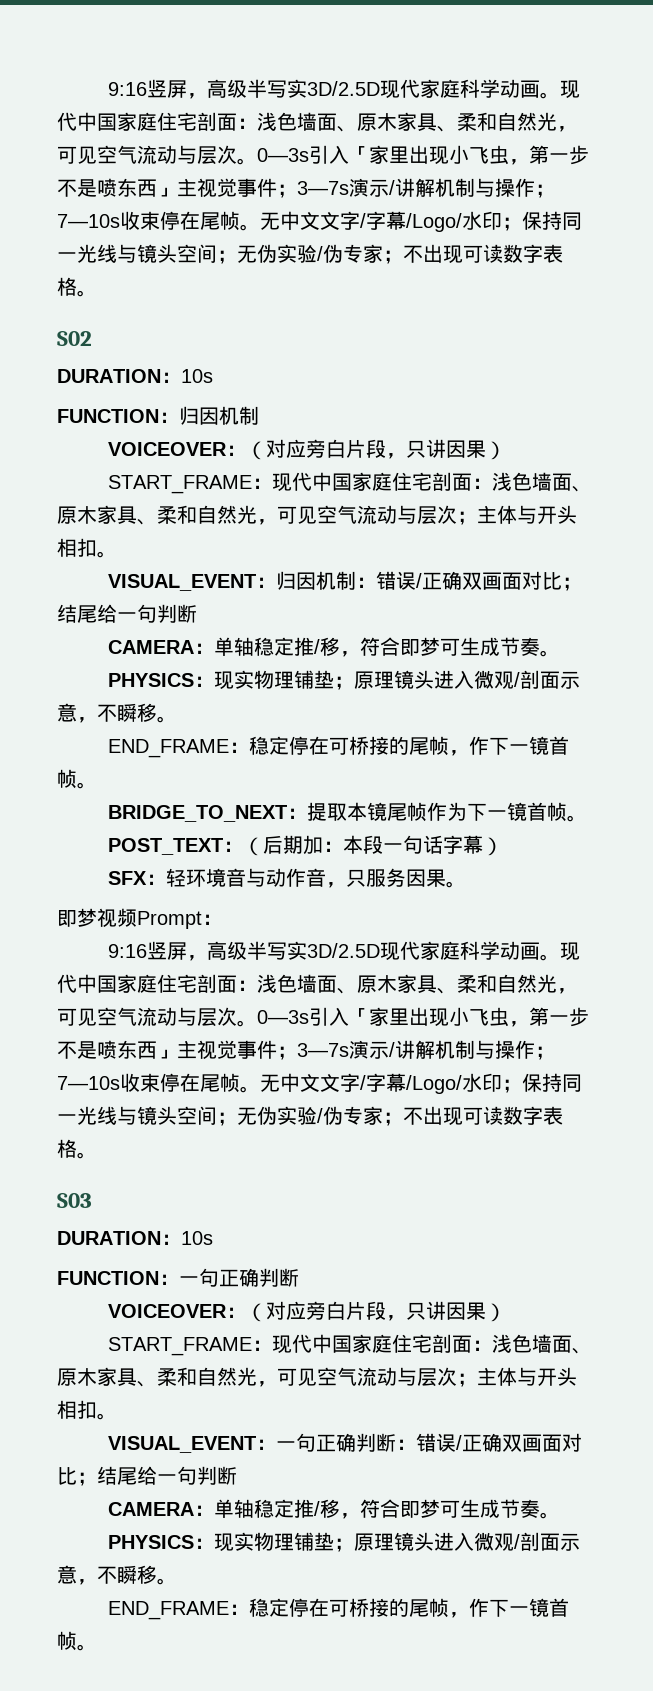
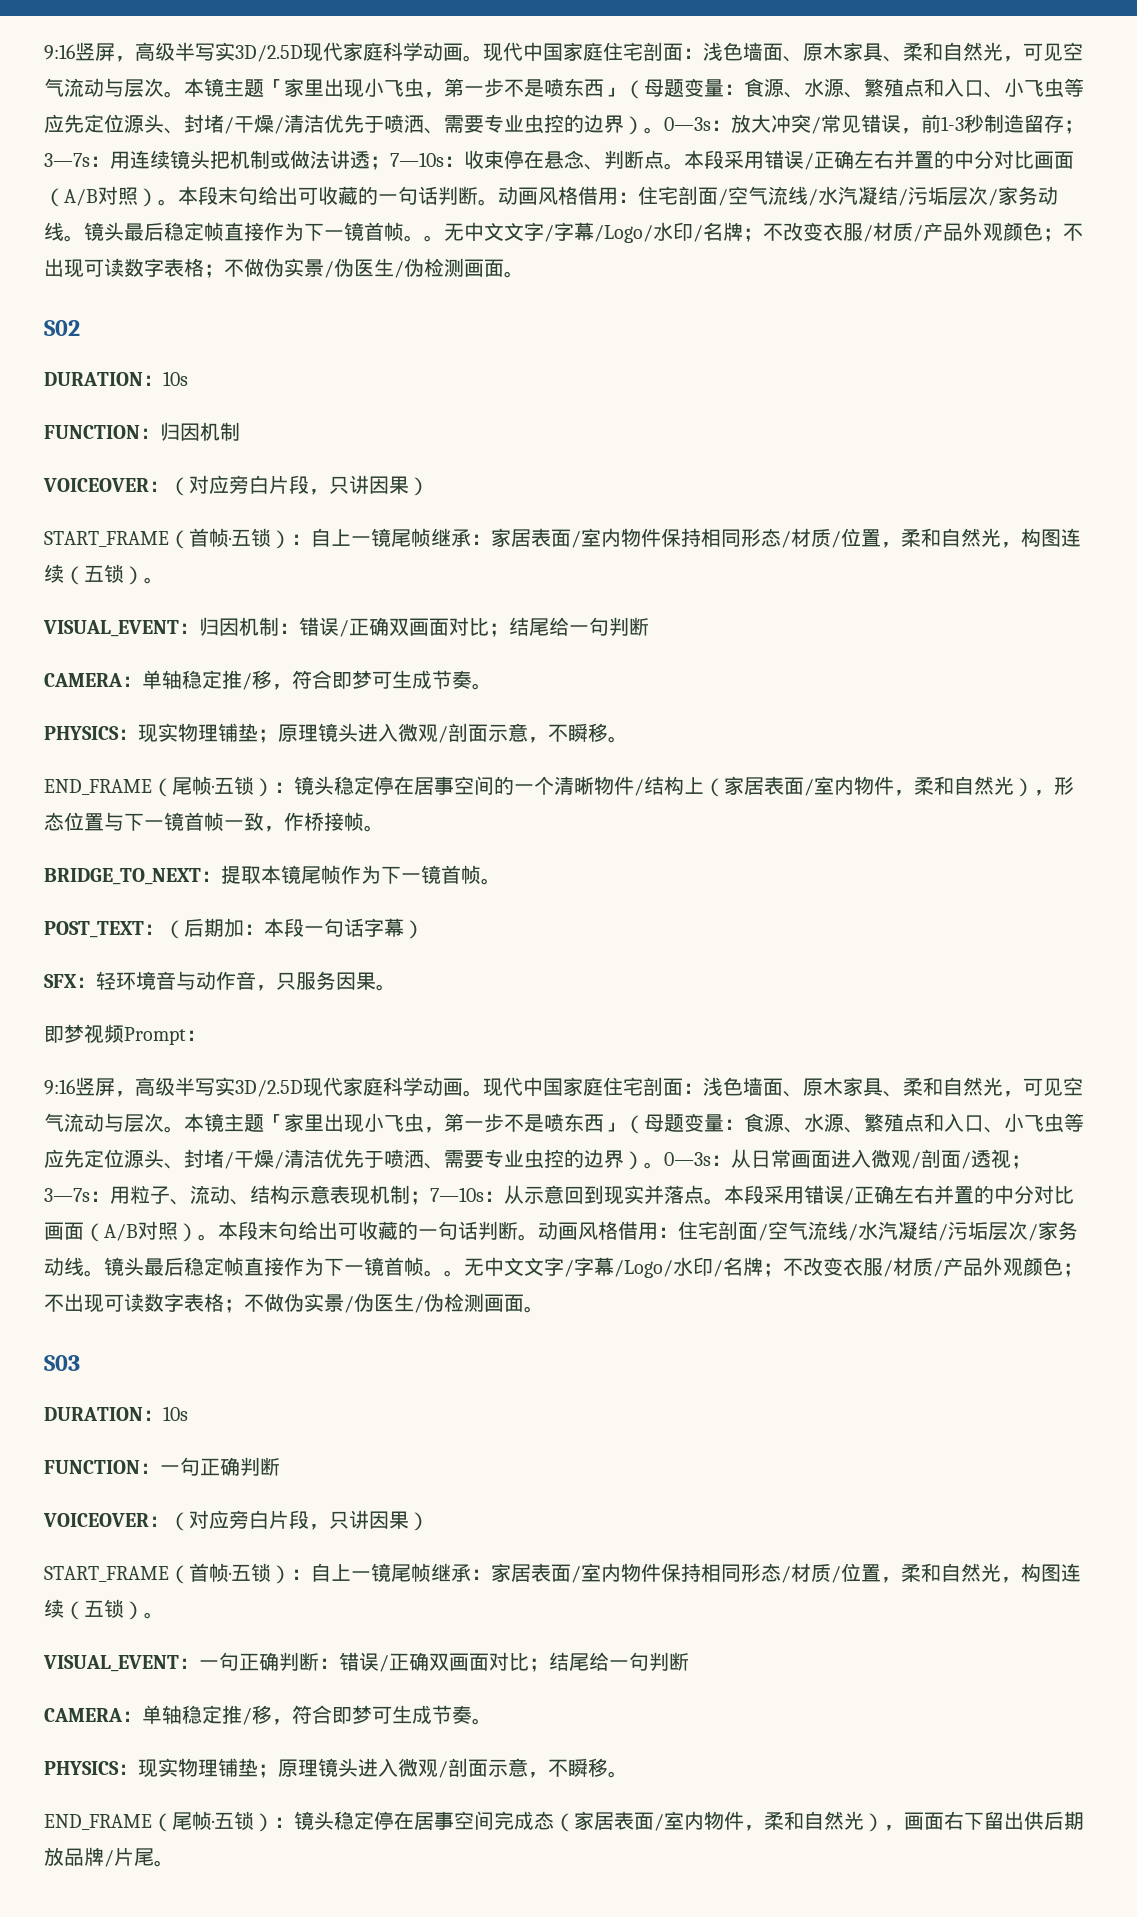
[257,145,589,165] [57,178,555,198] [57,211,582,232] [57,244,563,264] [57,277,77,296] 0—3s引入「家里出现小飞虫，第一步不是喷东西」主视觉事件；3—7s演示/讲解机制与操作；7—10s收束停在尾帧。无中文文字/字幕/Logo/水印；保持同一光线与镜头空间；无伪实验/伪专家；不出现可读数字表格 -> [184,78,1084,99] [44,114,1084,135] [44,150,1074,170] [44,186,1058,207] [44,222,1083,243] [44,258,504,278] 本镜主题「家里出现小飞虫，第一步不是喷东西」（母题变量：食源、水源、繁殖点和入口、小飞虫等应先定位源头、封堵/干燥/清洁优先于喷洒、需要专业虫控的边界）。0—3s：放大冲突/常见错误，前1-3秒制造留存；3—7s：用连续镜头把机制或做法讲透；7—10s：收束停在悬念、判断点。本段采用错误/正确左右并置的中分对比画面（A/B对照）。本段末句给出可收藏的一句话判断。动画风格借用：住宅剖面/空气流线/水汽凝结/污垢层次/家务动线。镜头最后稳定帧直接作为下一镜首帧。。无中文文字/字幕/Logo/水印/名牌；不改变衣服/材质/产品外观颜色；不出现可读数字表格；不做伪实景/伪医生/伪检测画面
[251,472,592,492] [57,505,577,525] [57,538,97,557] ：现代中国家庭住宅剖面：浅色墙面、原木家具、柔和自然光，可见空气流动与层次；主体与开头相扣 -> [169,528,1081,549] [44,564,144,585] （首帧·五锁）：自上一镜尾帧继承：家居表面/室内物件保持相同形态/材质/位置，柔和自然光，构图连续（五锁）
[228,736,569,756] ：稳定停在可桥接的尾帧，作下一镜首 -> [152,776,1074,797] [44,812,344,832] （尾帧·五锁）：镜头稳定停在居事空间的一个清晰物件/结构上（家居表面/室内物件，柔和自然光），形态位置与下一镜首帧一致，作桥接
[257,1007,589,1027] [57,1040,555,1060] [57,1073,582,1094] [57,1106,563,1126] [57,1139,77,1158] 0—3s引入「家里出现小飞虫，第一步不是喷东西」主视觉事件；3—7s演示/讲解机制与操作；7—10s收束停在尾帧。无中文文字/字幕/Logo/水印；保持同一光线与镜头空间；无伪实验/伪专家；不出现可读数字表格 -> [184,1113,1084,1134] [44,1149,1031,1170] [44,1185,1074,1205] [44,1221,1078,1242] [44,1257,1083,1278] [44,1293,524,1313] 本镜主题「家里出现小飞虫，第一步不是喷东西」（母题变量：食源、水源、繁殖点和入口、小飞虫等应先定位源头、封堵/干燥/清洁优先于喷洒、需要专业虫控的边界）。0—3s：从日常画面进入微观/剖面/透视；3—7s：用粒子、流动、结构示意表现机制；7—10s：从示意回到现实并落点。本段采用错误/正确左右并置的中分对比画面（A/B对照）。本段末句给出可收藏的一句话判断。动画风格借用：住宅剖面/空气流线/水汽凝结/污垢层次/家务动线。镜头最后稳定帧直接作为下一镜首帧。。无中文文字/字幕/Logo/水印/名牌；不改变衣服/材质/产品外观颜色；不出现可读数字表格；不做伪实景/伪医生/伪检测画面
[251,1334,592,1354] [57,1367,577,1387] [57,1400,97,1419] ：现代中国家庭住宅剖面：浅色墙面、原木家具、柔和自然光，可见空气流动与层次；主体与开头相扣 -> [169,1563,1081,1584] [44,1599,144,1620] （首帧·五锁）：自上一镜尾帧继承：家居表面/室内物件保持相同形态/材质/位置，柔和自然光，构图连续（五锁）
[228,1598,569,1618] [57,1631,77,1651] ：稳定停在可桥接的尾帧，作下一镜首帧 -> [152,1811,1084,1832] [44,1847,154,1867] （尾帧·五锁）：镜头稳定停在居事空间完成态（家居表面/室内物件，柔和自然光），画面右下留出供后期放品牌/片尾

